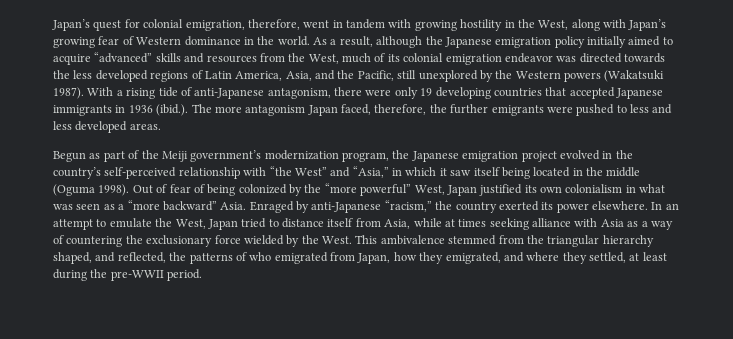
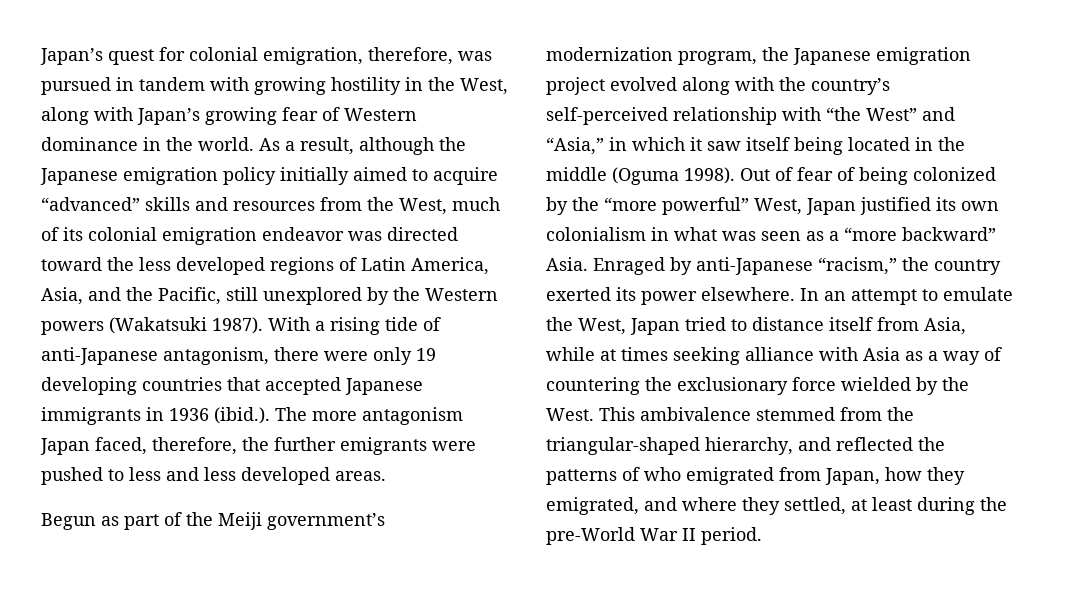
[303,20,330,28] went -> [458,51,492,61] [41,77,111,95] was pursued
[624,53,665,63] towards -> [41,257,102,271] toward
[602,151,613,159] in -> [682,77,774,95] along with
[547,235,654,247] [53,252,166,264] triangular hierarchy shaped, and reflected, -> [546,437,913,455] triangular-shaped hierarchy, and reflected
[110,270,164,281] pre-WWII -> [546,527,696,545] pre-World War II

